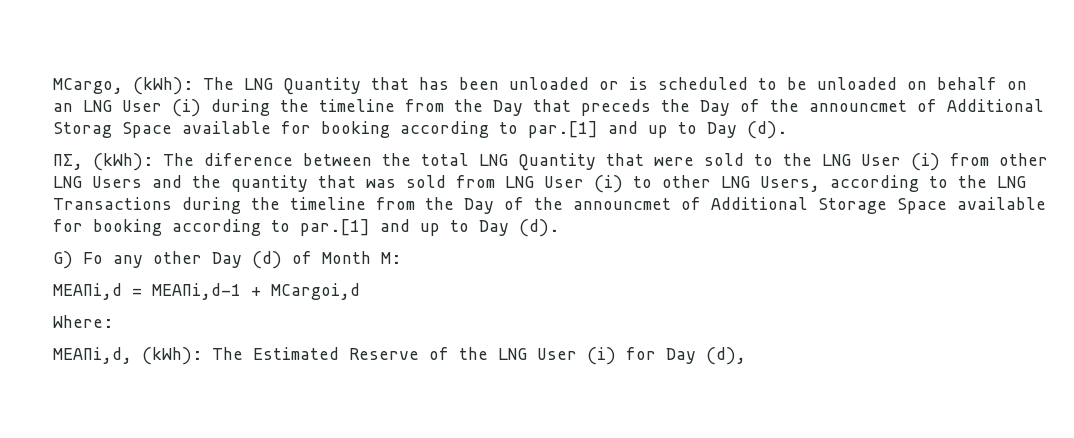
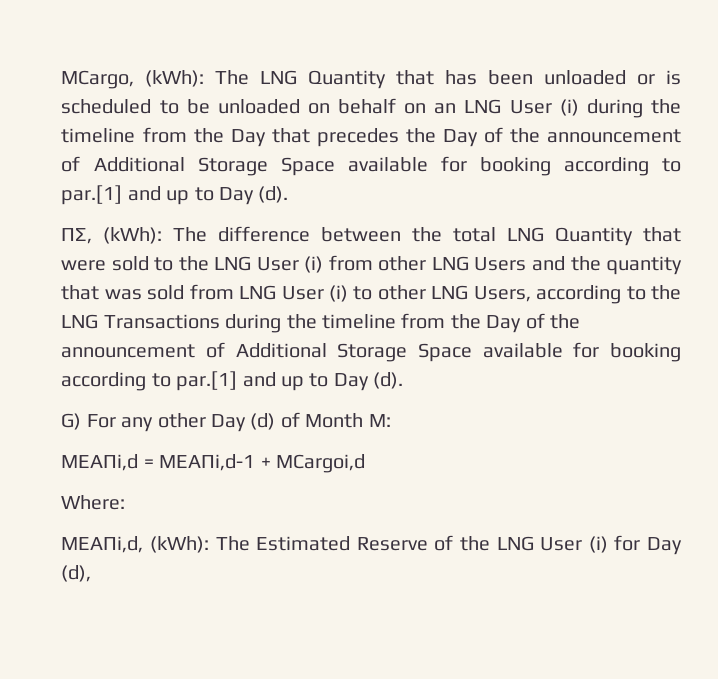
[580,99,1044,116] [52,122,112,138] preceds the Day of the announcmet of Additional Storag -> [316,127,681,147] [61,156,268,176] precedes the Day of the announcement of Additional Storage
[203,153,293,166] diference -> [218,226,311,242] difference
[572,198,671,210] announcmet -> [61,344,196,358] announcement
[82,252,103,264] Fo -> [86,414,116,428] For

